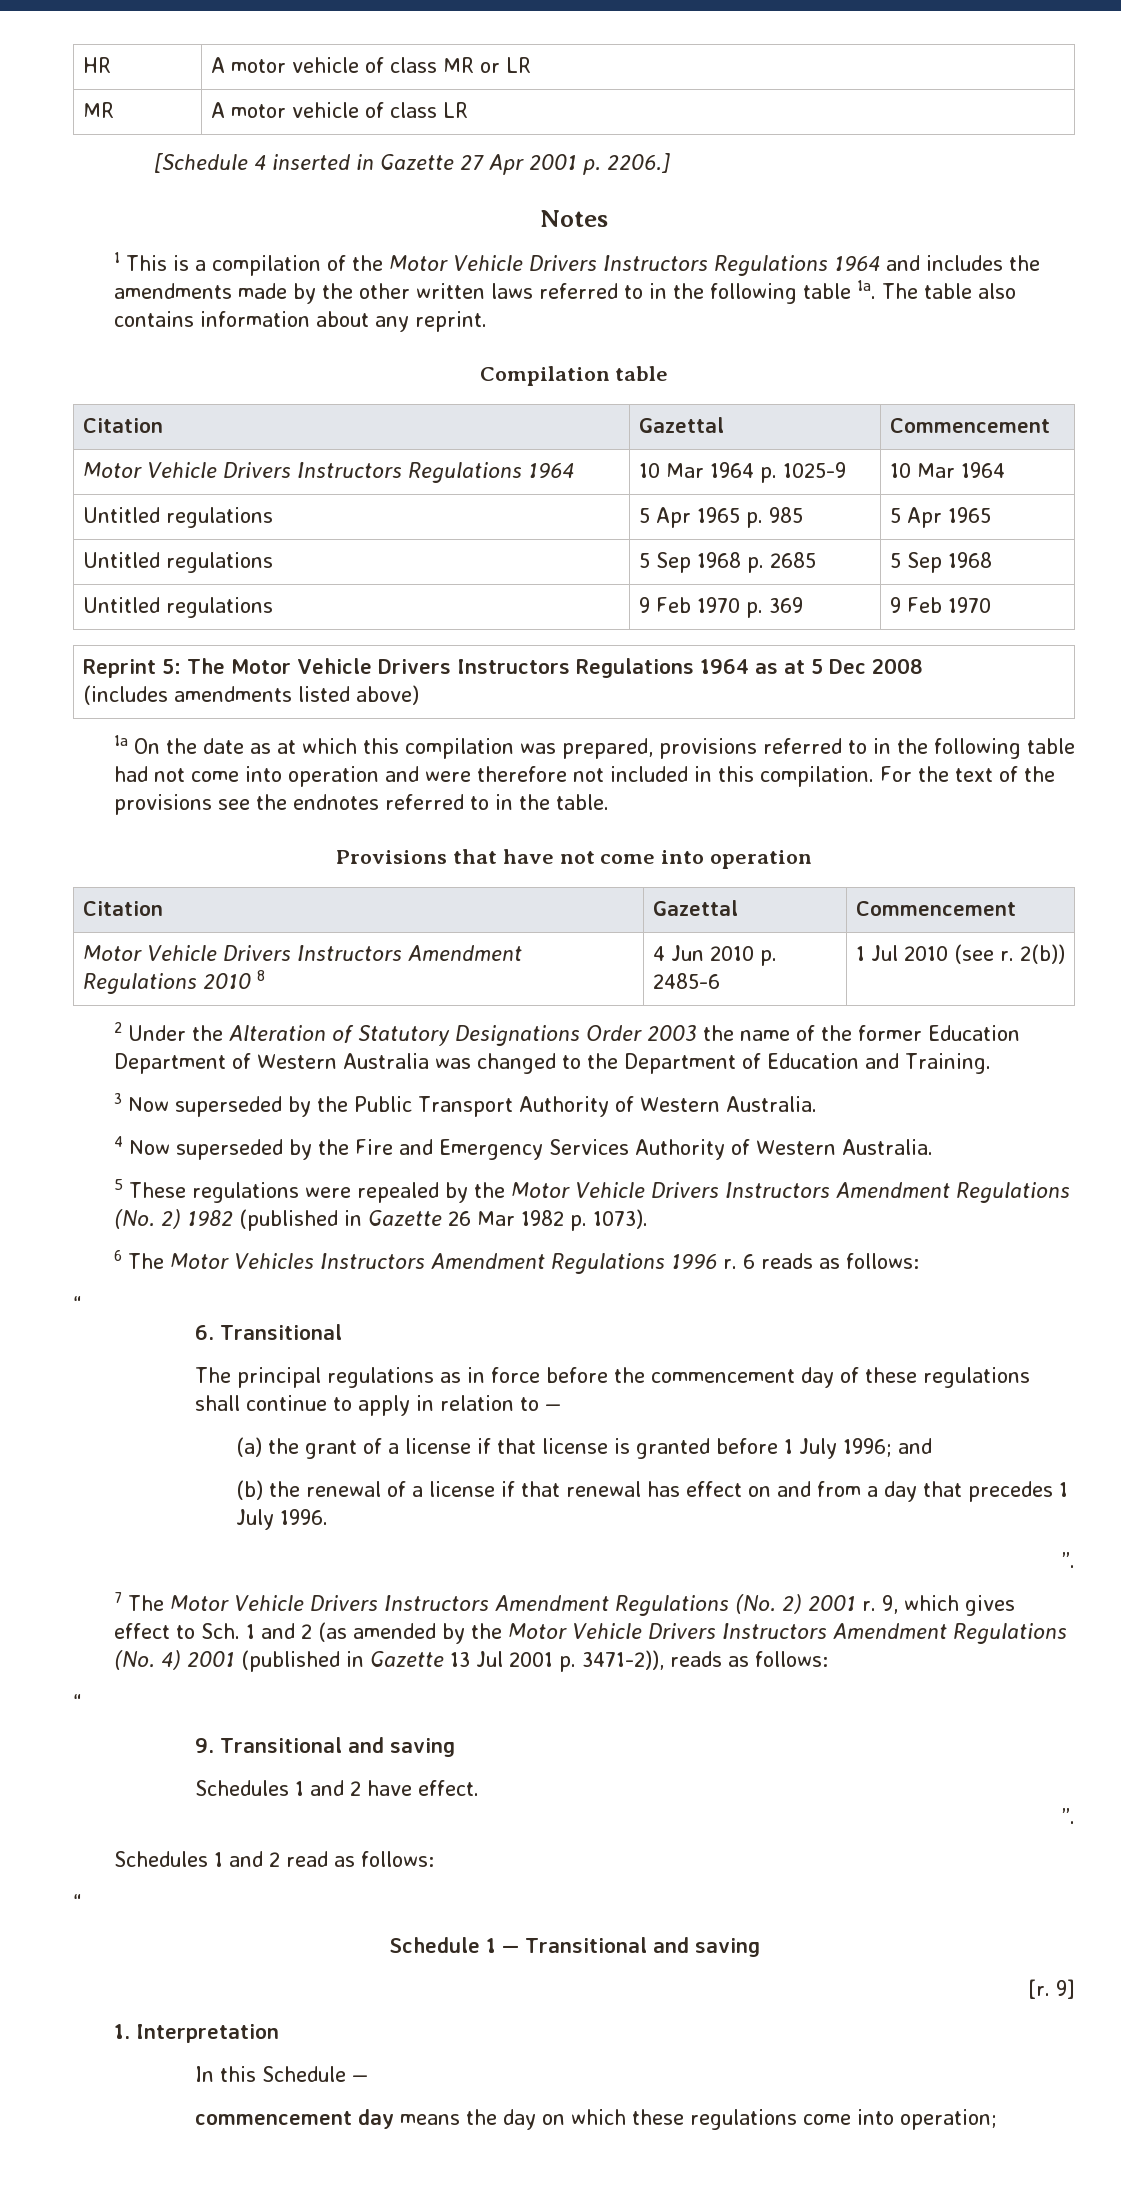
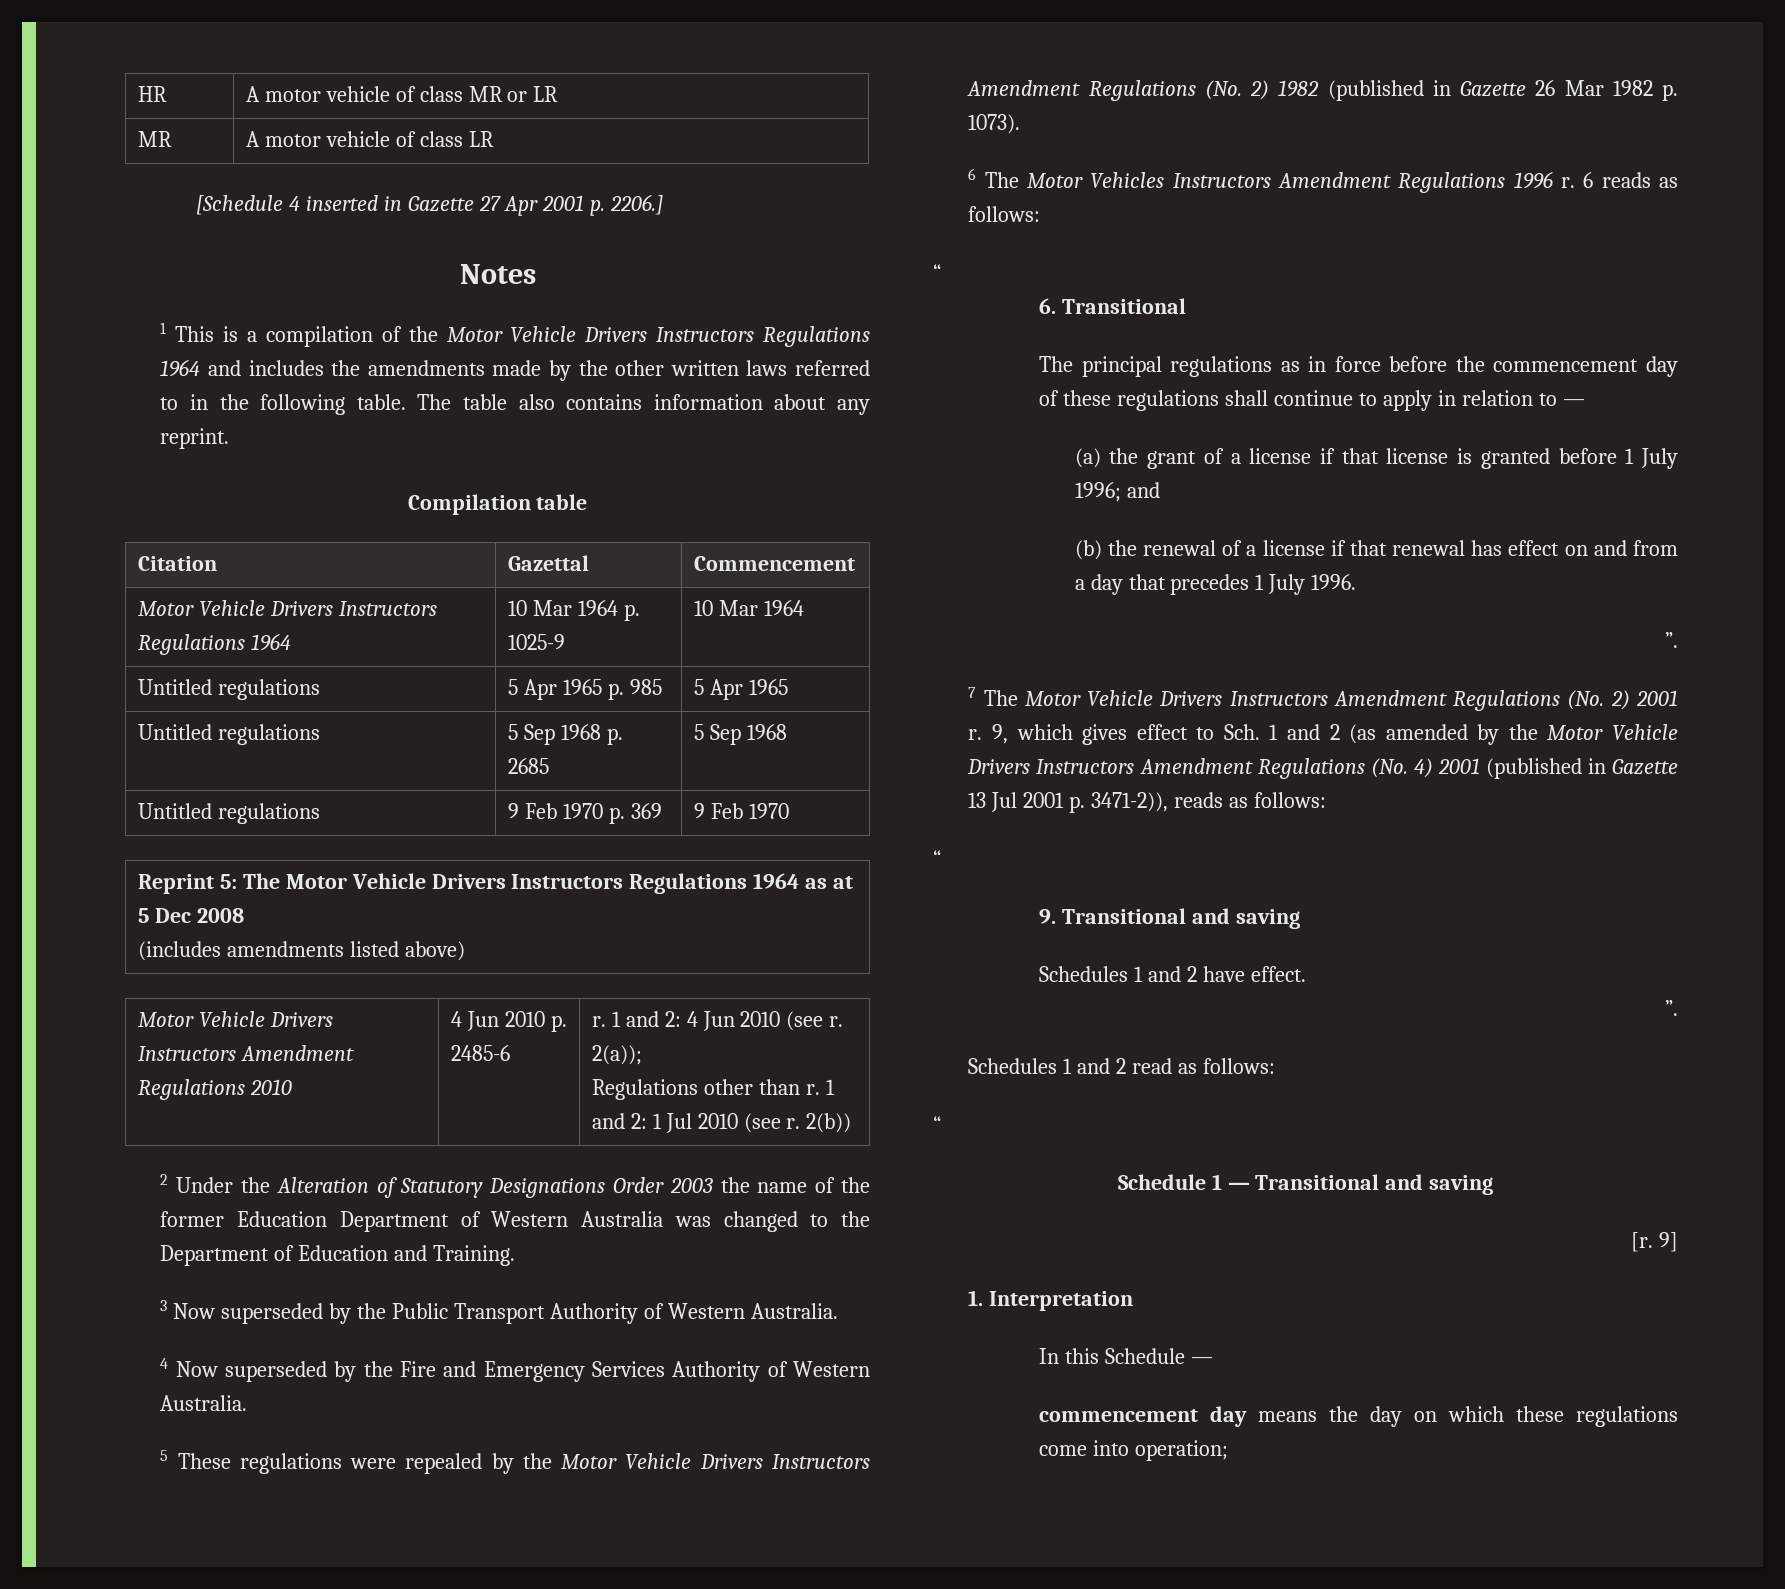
[802,280,876,299] table 1a. -> [356,394,406,410] table.
[113,735,1075,759] [113,766,1055,787] [113,794,609,815] [336,849,812,869] [82,901,163,916] [652,900,738,916] [855,901,1016,916] // 1a On the date as at which this compilation was prepared, provisions referred to in the following table had not come into operation and were therefore not included in this compilation. For the text of the provisions see the endnotes referred to in the table. // Provisions that have not come into operation // Citation | Gazettal | Commencement -> (465, 951) none
[256,970,265,981] 8 -> (292, 1087) none
(720, 981) none -> [591,1011,844,1031] [591,1045,642,1065] [591,1079,835,1100] [591,1113,647,1129] r. 1 and 2: 4 Jun 2010 (see r. 2(a)); // Regulations other than r. 1 and 2:

